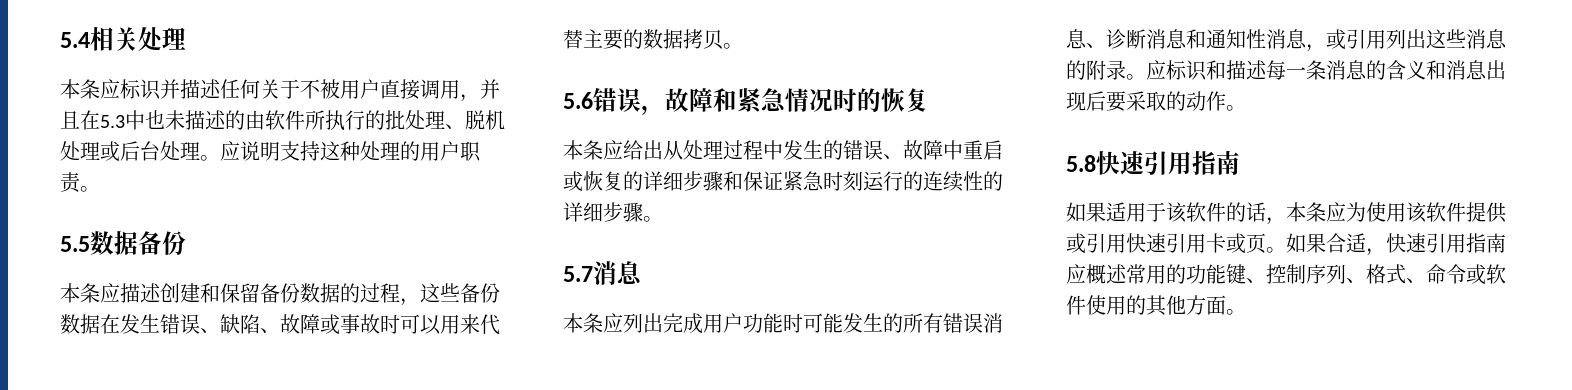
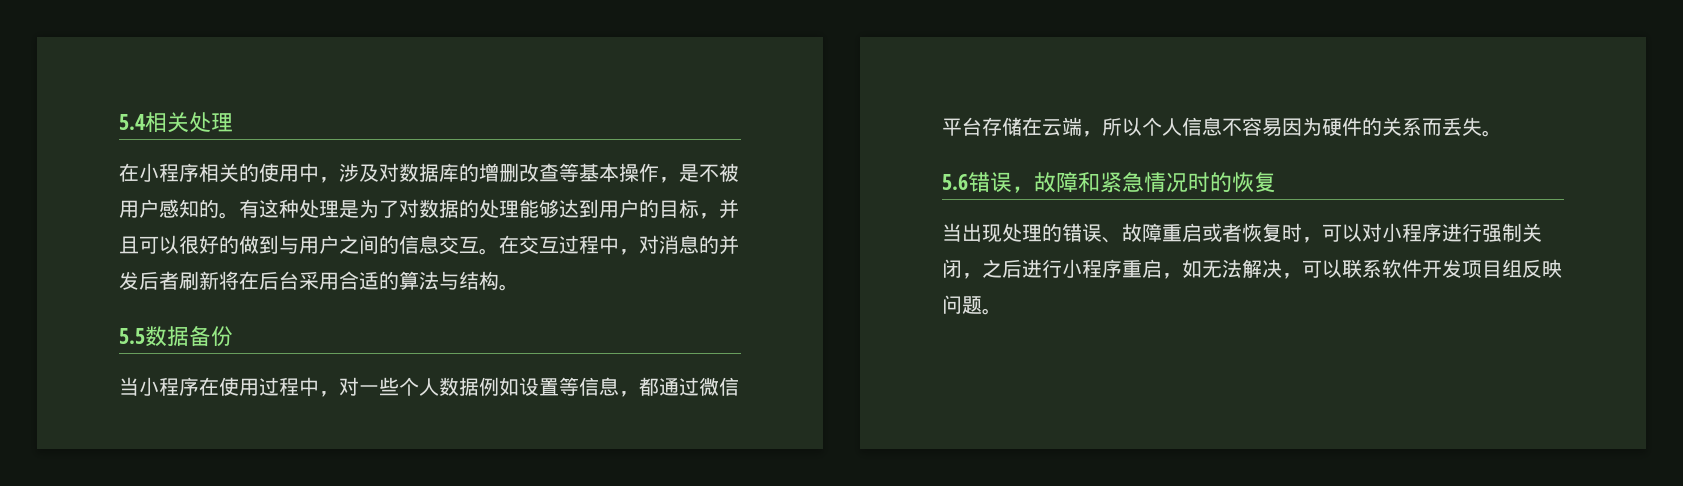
[60,79,500,102] [60,110,505,131] [60,141,481,162] [60,172,100,193] [60,231,186,255] [60,283,500,306] [60,314,500,335] [563,29,723,50] 本条应标识并描述任何关于不被用户直接调用，并且在5.3中也未描述的由软件所执行的批处理、脱机处理或后台处理。应说明支持这种处理的用户职责。 // 5.5数据备份 // 本条应描述创建和保留备份数据的过程，这些备份数据在发生错误、缺陷、故障或事故时可以用来代替主要的数据拷贝 -> [119,163,739,183] [119,199,739,219] [119,235,739,255] [119,271,519,291] [119,326,233,347] [119,377,739,397] [942,117,1482,137] 在小程序相关的使用中，涉及对数据库的增删改查等基本操作，是不被用户感知的。有这种处理是为了对数据的处理能够达到用户的目标，并且可以很好的做到与用户之间的信息交互。在交互过程中，对消息的并发后者刷新将在后台采用合适的算法与结构。 // 5.5数据备份 // 当小程序在使用过程中，对一些个人数据例如设置等信息，都通过微信平台存储在云端，所以个人信息不容易因为硬件的关系而丢失
[563,140,1003,160] [563,171,1003,192] [563,202,663,222] [563,261,642,285] [563,313,1003,334] [1066,29,1507,52] [1066,60,1506,81] [1066,91,1246,112] [1066,150,1240,175] [1066,202,1507,225] [1066,233,1506,256] [1066,264,1506,285] [1066,295,1226,316] 本条应给出从处理过程中发生的错误、故障中重启或恢复的详细步骤和保证紧急时刻运行的连续性的详细步骤。 // 5.7消息 // 本条应列出完成用户功能时可能发生的所有错误消息、诊断消息和通知性消息，或引用列出这些消息的附录。应标识和描述每一条消息的含义和消息出现后要采取的动作。 // 5.8快速引用指南 // 如果适用于该软件的话，本条应为使用该软件提供或引用快速引用卡或页。如果合适，快速引用指南应概述常用的功能键、控制序列、格式、命令或软件使用的其他方面 -> [942,223,1542,243] [942,259,1562,279] [942,295,982,314] 当出现处理的错误、故障重启或者恢复时，可以对小程序进行强制关闭，之后进行小程序重启，如无法解决，可以联系软件开发项目组反映问题

